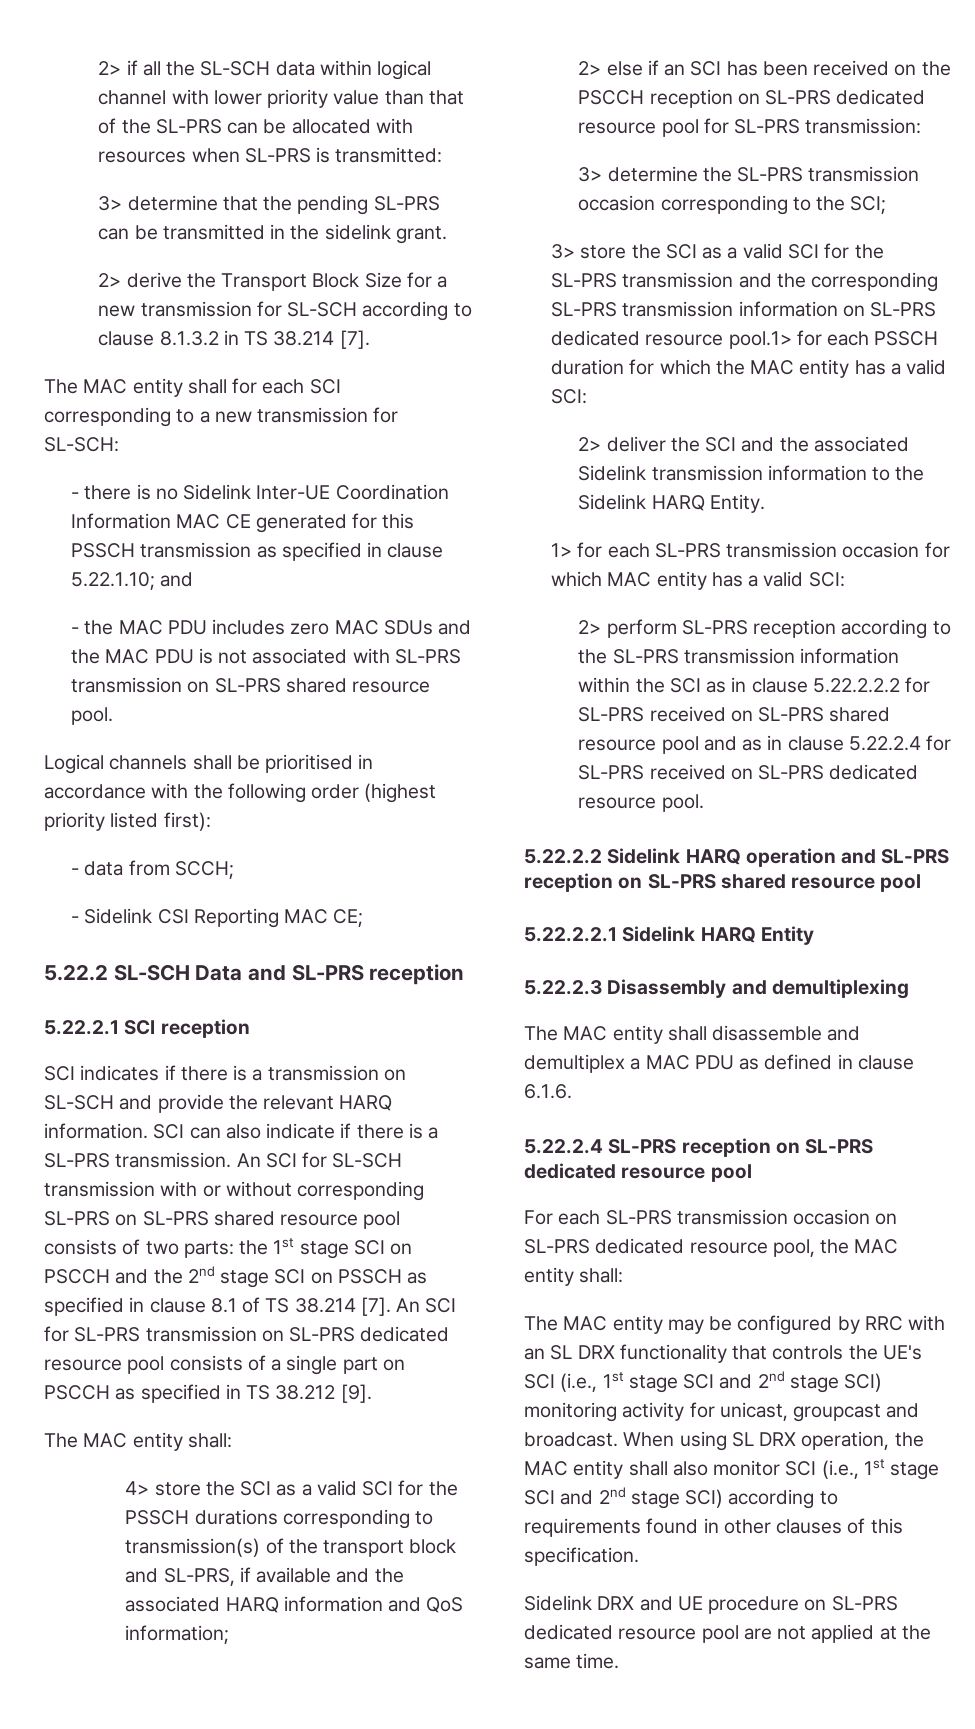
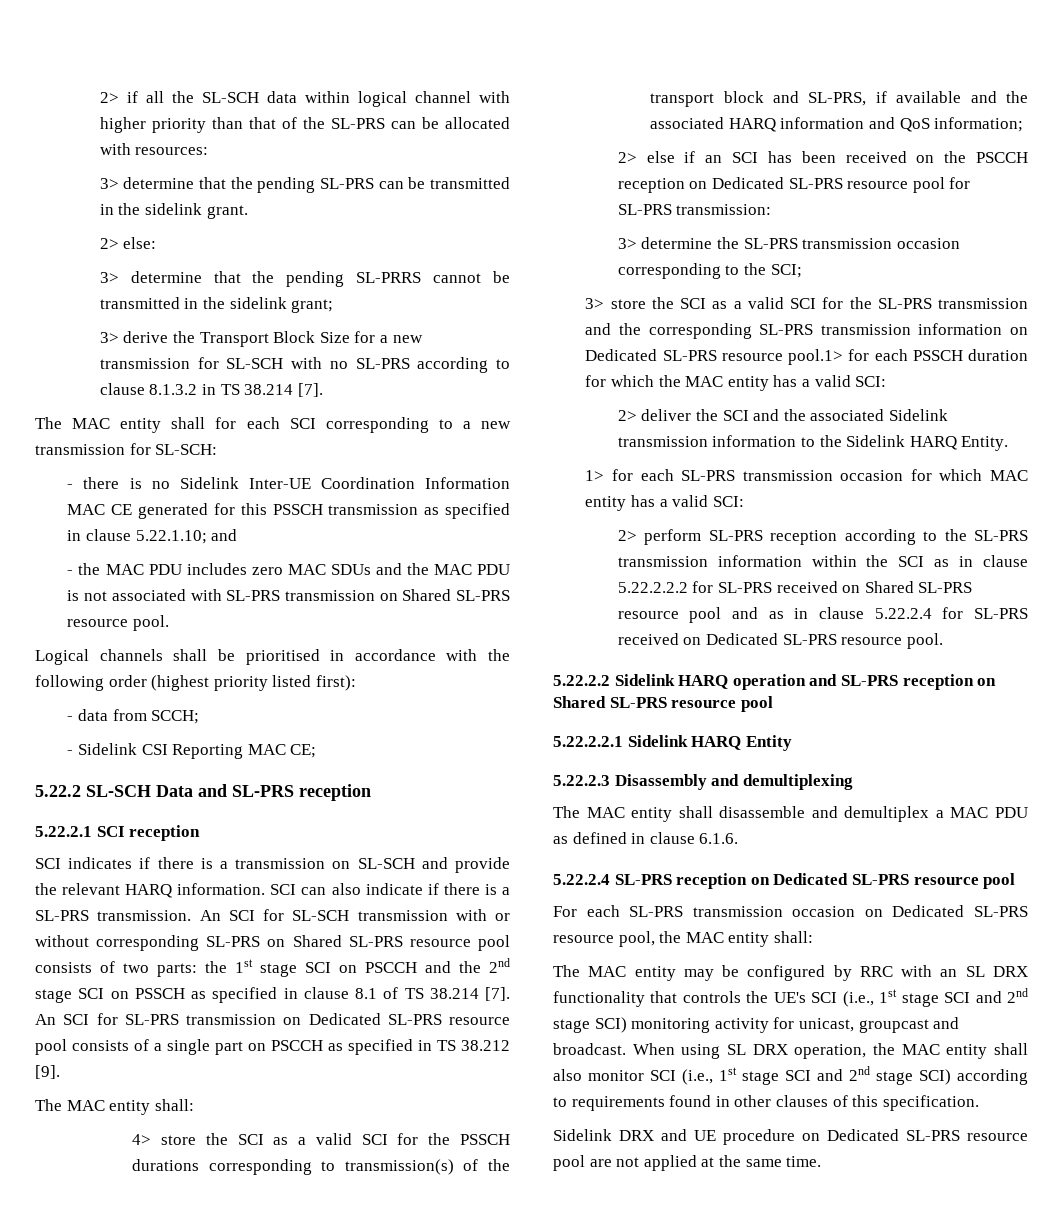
[213,89,380,108] lower priority value -> [99,117,206,133] higher priority
[98,147,443,163] resources when SL-PRS is transmitted: -> [135,147,209,155] resources:
(122, 280) none -> [123,237,157,249] [99,271,511,287] [99,297,334,313] [99,332,119,343] else: // 3> determine that the pending SL-PRRS cannot be transmitted in the sidelink grant; // 3>
(358, 309) none -> [291,357,410,369] with no SL-PRS
[214,678,347,693] SL-PRS shared -> [402,589,510,601] Shared SL-PRS
[142,1211,275,1226] SL-PRS shared -> [292,935,403,947] Shared SL-PRS
[289,1326,450,1342] SL-PRS dedicated -> [308,1013,442,1025] Dedicated SL-PRS
[765,89,926,105] SL-PRS dedicated -> [711,177,843,189] Dedicated SL-PRS
[870,302,937,317] [551,330,641,346] SL-PRS dedicated -> [585,349,717,361] Dedicated SL-PRS
[758,707,891,722] SL-PRS shared -> [864,581,973,593] Shared SL-PRS
[758,764,919,780] SL-PRS dedicated -> [705,633,837,645] Dedicated SL-PRS
[647,874,786,889] SL-PRS shared -> [553,696,667,708] Shared SL-PRS
[805,1139,874,1154] [524,1163,616,1179] SL-PRS dedicated -> [773,873,909,885] Dedicated SL-PRS
[524,1238,685,1254] SL-PRS dedicated -> [892,905,1028,917] Dedicated SL-PRS
[831,1596,898,1611] [524,1624,613,1640] SL-PRS dedicated -> [827,1129,960,1141] Dedicated SL-PRS

